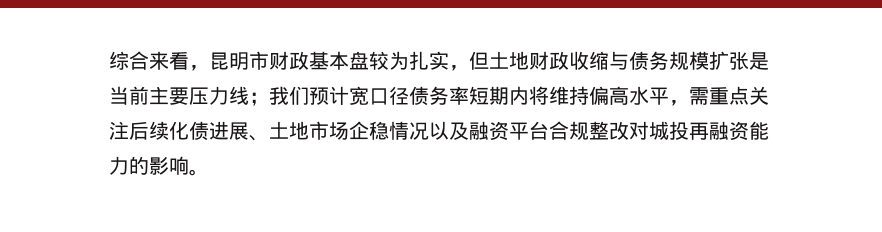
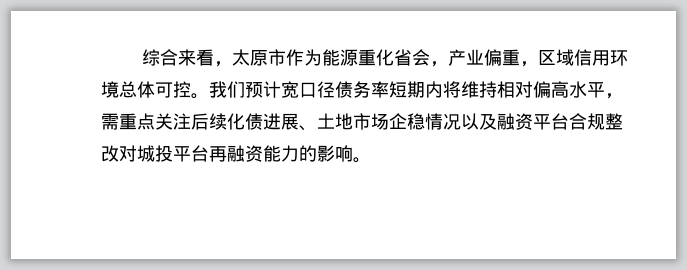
[209,51,769,71] [109,86,269,106] 昆明市财政基本盘较为扎实，但土地财政收缩与债务规模扩张是当前主要压力线； -> [231,49,628,67] [101,81,209,99] 太原市作为能源重化省会，产业偏重，区域信用环境总体可控。
(589, 95) none -> [497,81,533,98] 相对
(689, 130) none -> [173,145,209,162] 平台

